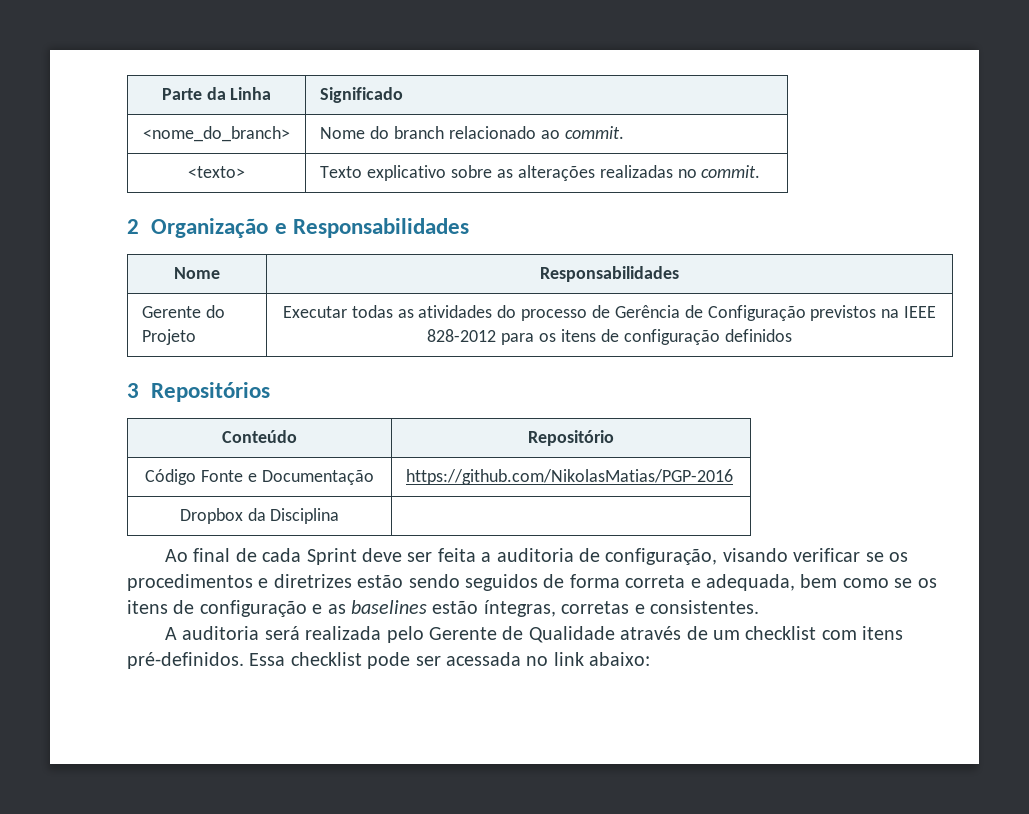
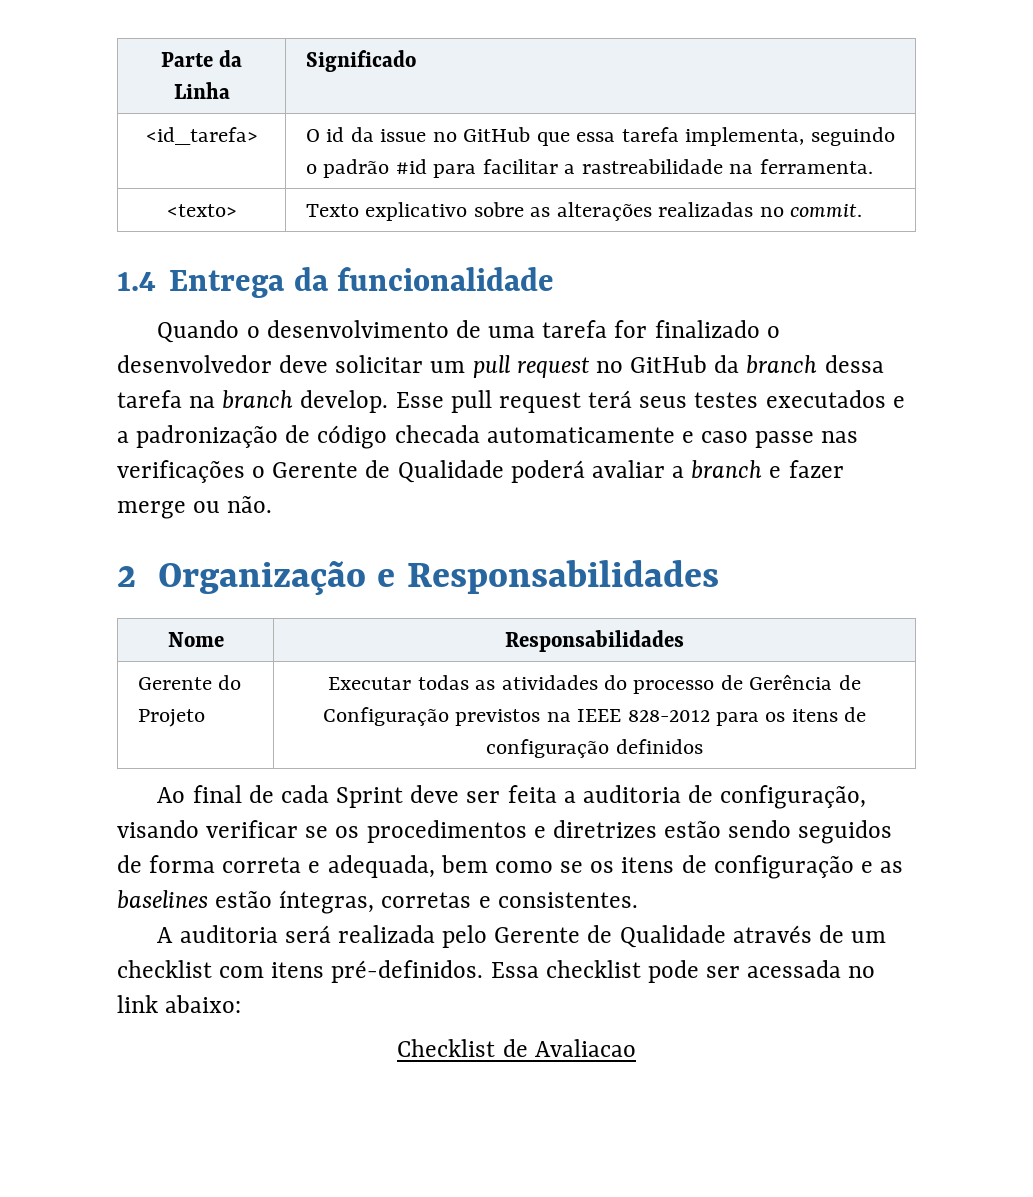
[143,126,290,142] [320,126,624,139] <nome_do_branch> | Nome do branch relacionado ao commit. -> [145,127,258,145] [305,127,895,146] [305,159,873,178] <id_tarefa> | O id da issue no GitHub que essa tarefa implementa, seguindo o padrão #id para facilitar a rastreabilidade na ferramenta.
(761, 171) none -> [117,267,555,298] [157,320,780,343] [117,355,884,378] [117,390,905,413] [117,425,859,449] [117,460,844,483] [117,496,273,519] // 1.4 Entrega da funcionalidade // Quando o desenvolvimento de uma tarefa for finalizado o desenvolvedor deve solicitar um pull request no GitHub da branch dessa tarefa na branch develop. Esse pull request terá seus testes executados e a padronização de código checada automaticamente e caso passe nas verificações o Gerente de Qualidade poderá avaliar a branch e fazer merge ou não.
[127,382,271,402] [222,430,297,443] [528,430,614,446] [145,469,374,485] [406,469,734,485] [179,508,340,524] // 3 Repositórios // Conteúdo | Repositório // Código Fonte e Documentação | https://github.com/NikolasMatias/PGP-2016 // Dropbox da Disciplina | -> (703, 746) none
(651, 659) none -> [397,1039,636,1057] // Checklist de Avaliacao

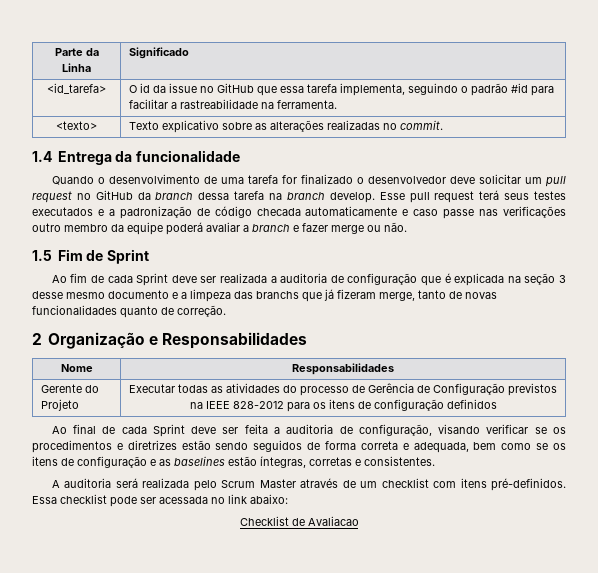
[252,460,504,483] o Gerente de Qualidade -> [32,222,163,235] outro membro da equipe
(273, 504) none -> [32,249,150,264] [51,273,566,286] [32,289,497,302] [32,305,226,318] // 1.5 Fim de Sprint // Ao fim de cada Sprint deve ser realizada a auditoria de configuração que é explicada na seção 3 desse mesmo documento e a limpeza das branchs que já fizeram merge, tanto de novas funcionalidades quanto de correção.
[494,925,726,948] Gerente de Qualidade -> [221,479,296,488] Scrum Master

